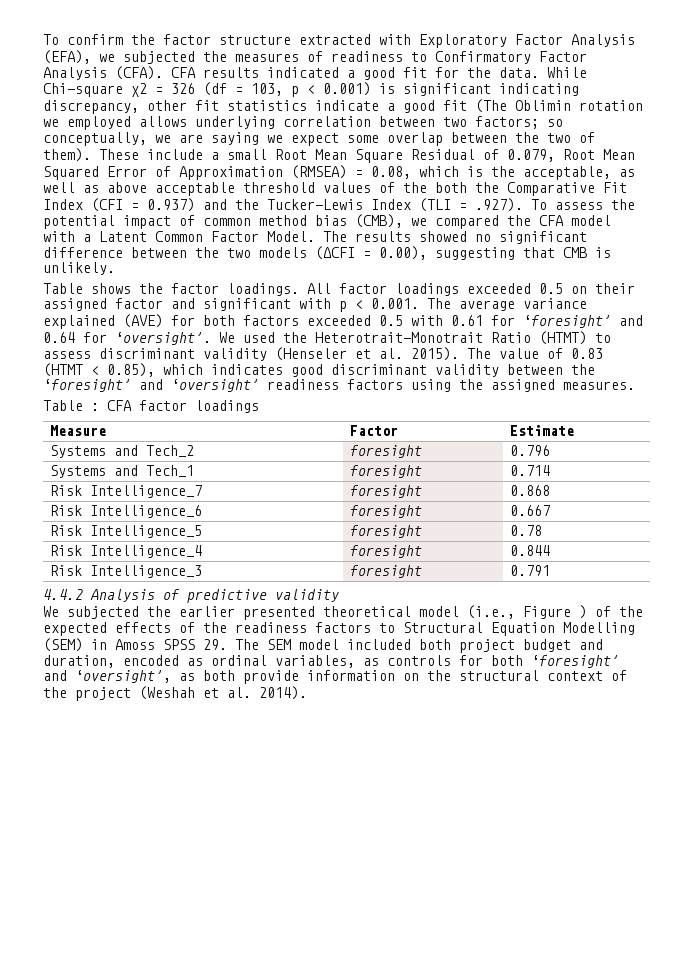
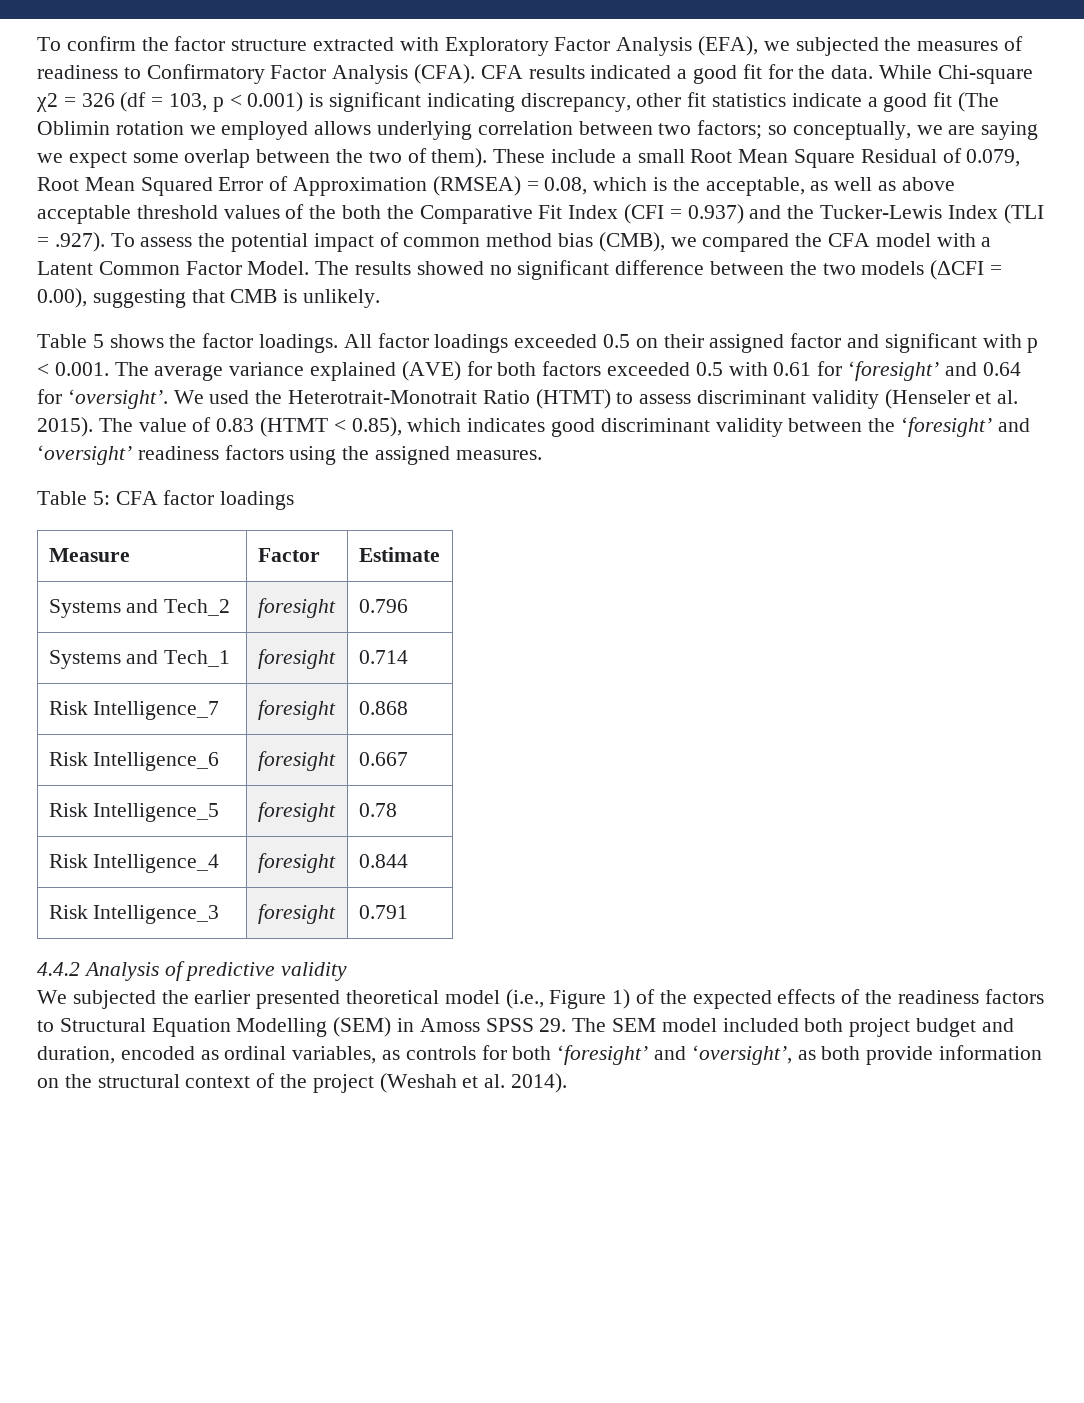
(83, 288) none -> [92,334,104,348] 5
[91,403,99,411] : -> [92,491,110,505] 5:
[579,605,587,619] ) -> [612,989,631,1009] 1)

